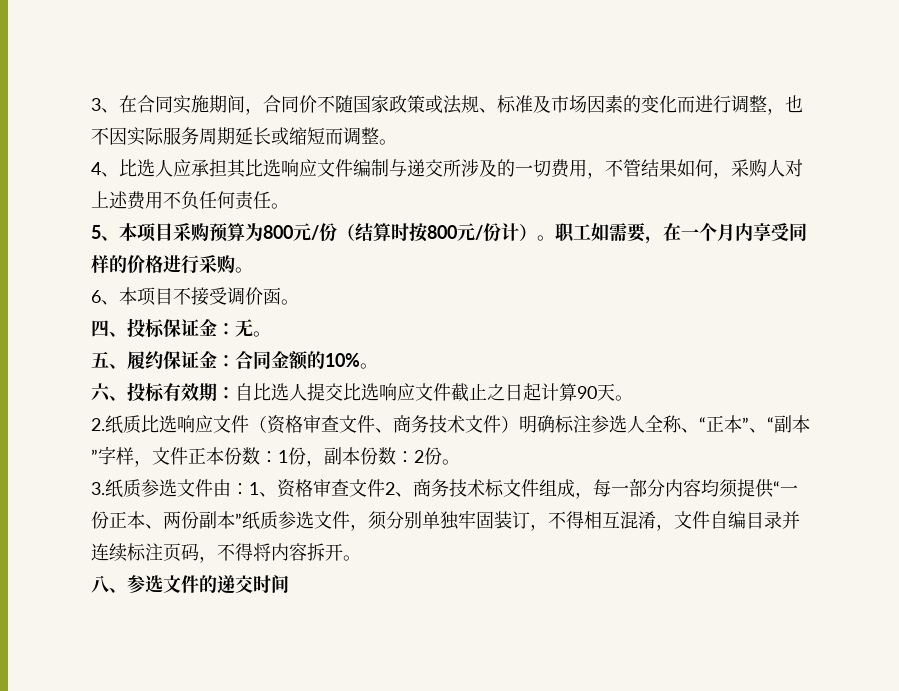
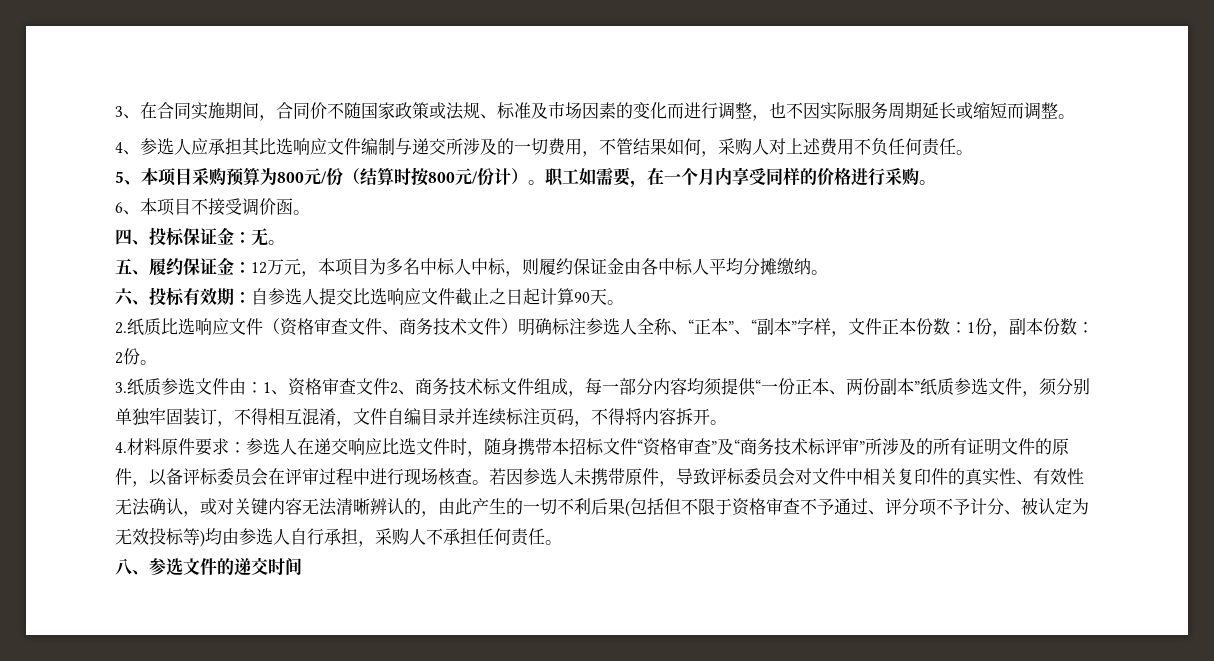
[119,159,137,177] 比 -> [140,138,157,155] 参
[235,351,360,370] 合同金额的10% -> [251,258,811,277] 12万元，本项目为多名中标人中标，则履约保证金由各中标人平均分摊缴纳
[253,383,271,401] 比 -> [268,288,285,305] 参
(361, 558) none -> [115,438,1069,457] [115,468,1084,487] [115,498,1089,517] [115,527,562,547] // 4.材料原件要求：参选人在递交响应比选文件时，随身携带本招标文件“资格审查”及“商务技术标评审”所涉及的所有证明文件的原件，以备评标委员会在评审过程中进行现场核查。若因参选人未携带原件，导致评标委员会对文件中相关复印件的真实性、有效性无法确认，或对关键内容无法清晰辨认的，由此产生的一切不利后果(包括但不限于资格审查不予通过、评分项不予计分、被认定为无效投标等)均由参选人自行承担，采购人不承担任何责任。

